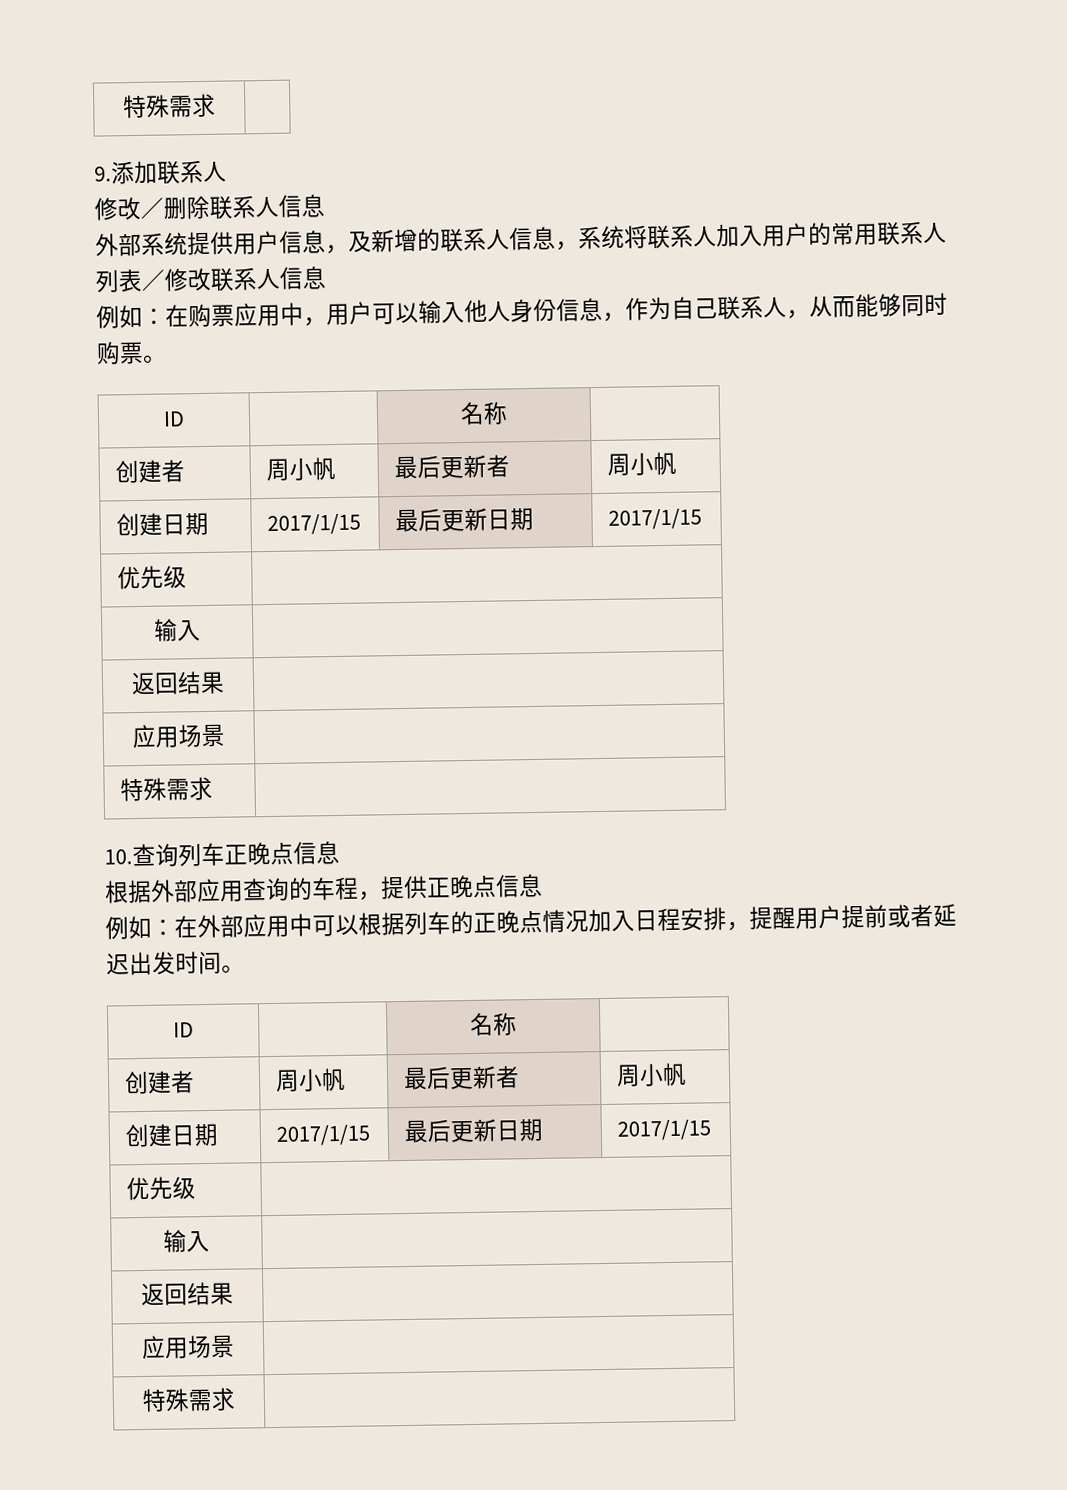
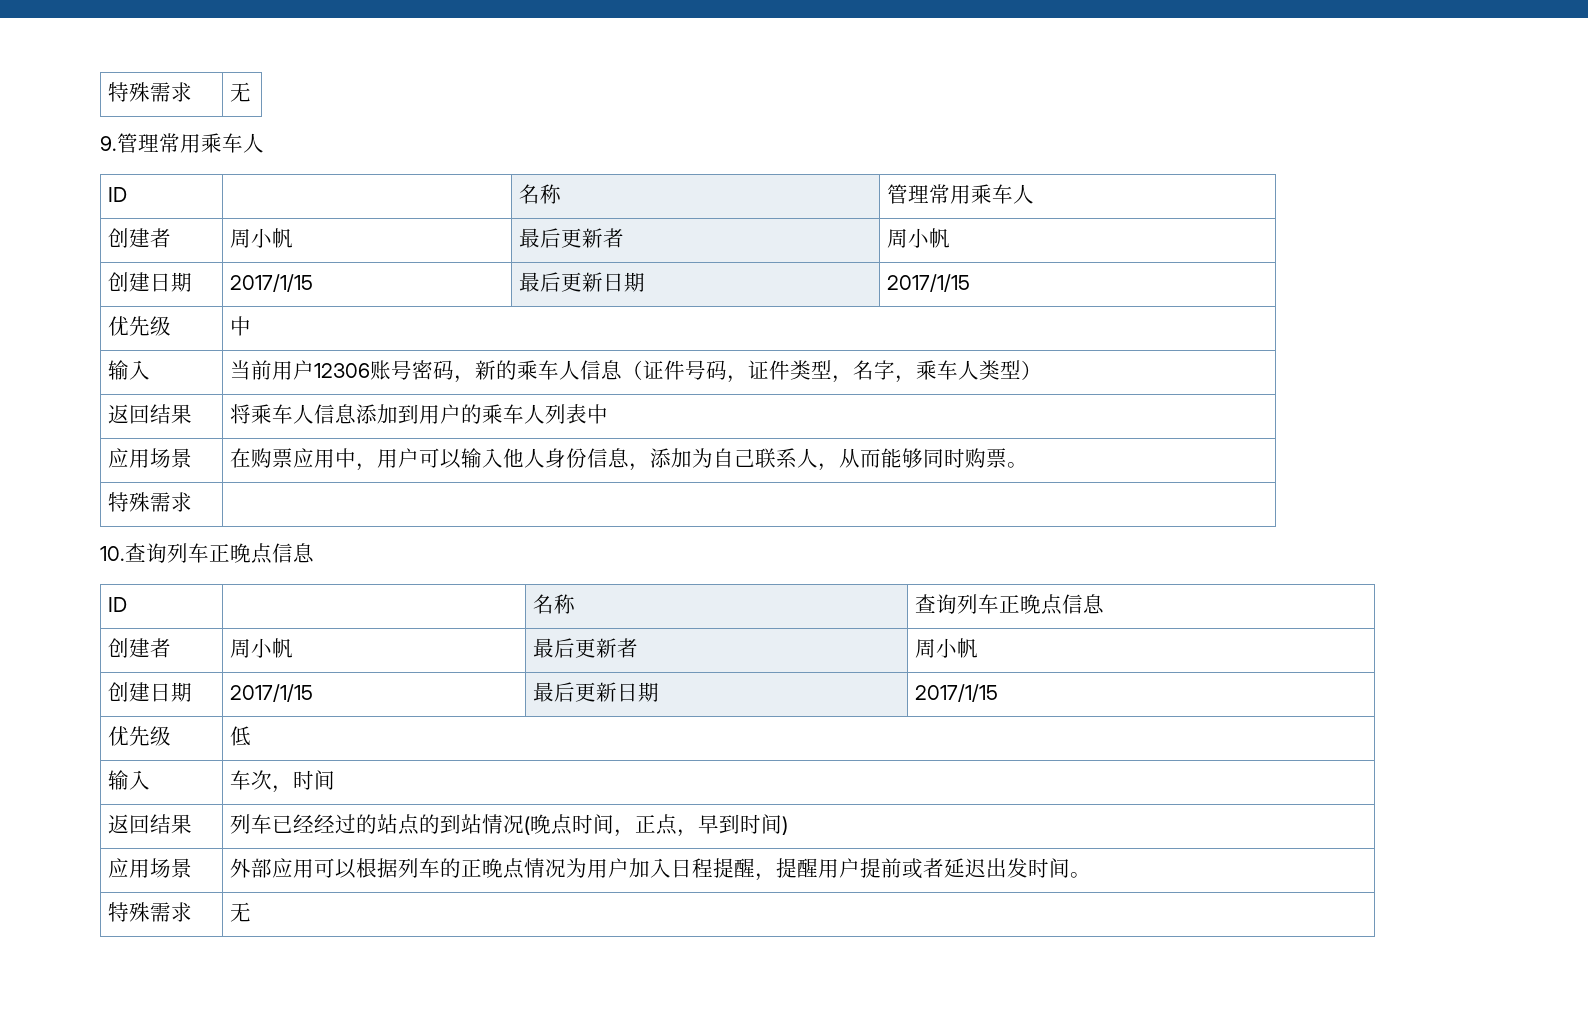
[123,93,216,119] 特殊需求 | -> [108,82,193,102] [230,82,252,102] 特殊需求 | 无
[111,159,227,185] [94,194,325,221] [95,221,947,257] [95,266,327,293] [96,292,948,329] [96,341,167,365] [163,411,185,427] [460,401,508,426] 添加联系人 // 修改／删除联系人信息 // 外部系统提供用户信息，及新增的联系人信息，系统将联系人加入用户的常用联系人列表／修改联系人信息 // 例如：在购票应用中，用户可以输入他人身份信息，作为自己联系人，从而能够同时购票。 // ID | | 名称 | -> [117,133,264,153] [108,187,128,202] [519,184,562,204] [887,184,1035,204] 管理常用乘车人 // ID | | 名称 | 管理常用乘车人
[154,618,201,642] [131,671,225,696] [132,724,225,749] // 输入 | // 返回结果 | // 应用场景 | -> [230,316,252,336] [108,360,151,380] [230,360,1043,383] [108,404,193,424] [230,404,609,424] [108,448,193,468] [230,448,1029,471] 中 // 输入 | 当前用户12306账号密码，新的乘车人信息（证件号码，证件类型，名字，乘车人类型） // 返回结果 | 将乘车人信息添加到用户的乘车人列表中 // 应用场景 | 在购票应用中，用户可以输入他人身份信息，添加为自己联系人，从而能够同时购票。
[105,873,543,904] [105,903,957,940] [106,950,245,976] [173,1022,194,1038] [470,1012,517,1036] // 根据外部应用查询的车程，提供正晚点信息 // 例如：在外部应用中可以根据列车的正晚点情况加入日程安排，提醒用户提前或者延迟出发时间。 // ID | | 名称 | -> [108,597,128,612] [533,594,576,614] [915,594,1105,615] // ID | | 名称 | 查询列车正晚点信息
[163,1229,210,1253] [141,1281,234,1307] [141,1334,235,1360] [142,1387,236,1413] // 输入 | // 返回结果 | // 应用场景 | // 特殊需求 | -> [230,726,252,746] [108,770,151,790] [230,770,336,793] [108,814,193,834] [230,814,789,837] [108,858,193,878] [230,858,1092,881] [108,902,193,922] [230,902,252,922] 低 // 输入 | 车次，时间 // 返回结果 | 列车已经经过的站点的到站情况(晚点时间，正点，早到时间) // 应用场景 | 外部应用可以根据列车的正晚点情况为用户加入日程提醒，提醒用户提前或者延迟出发时间。 // 特殊需求 | 无

